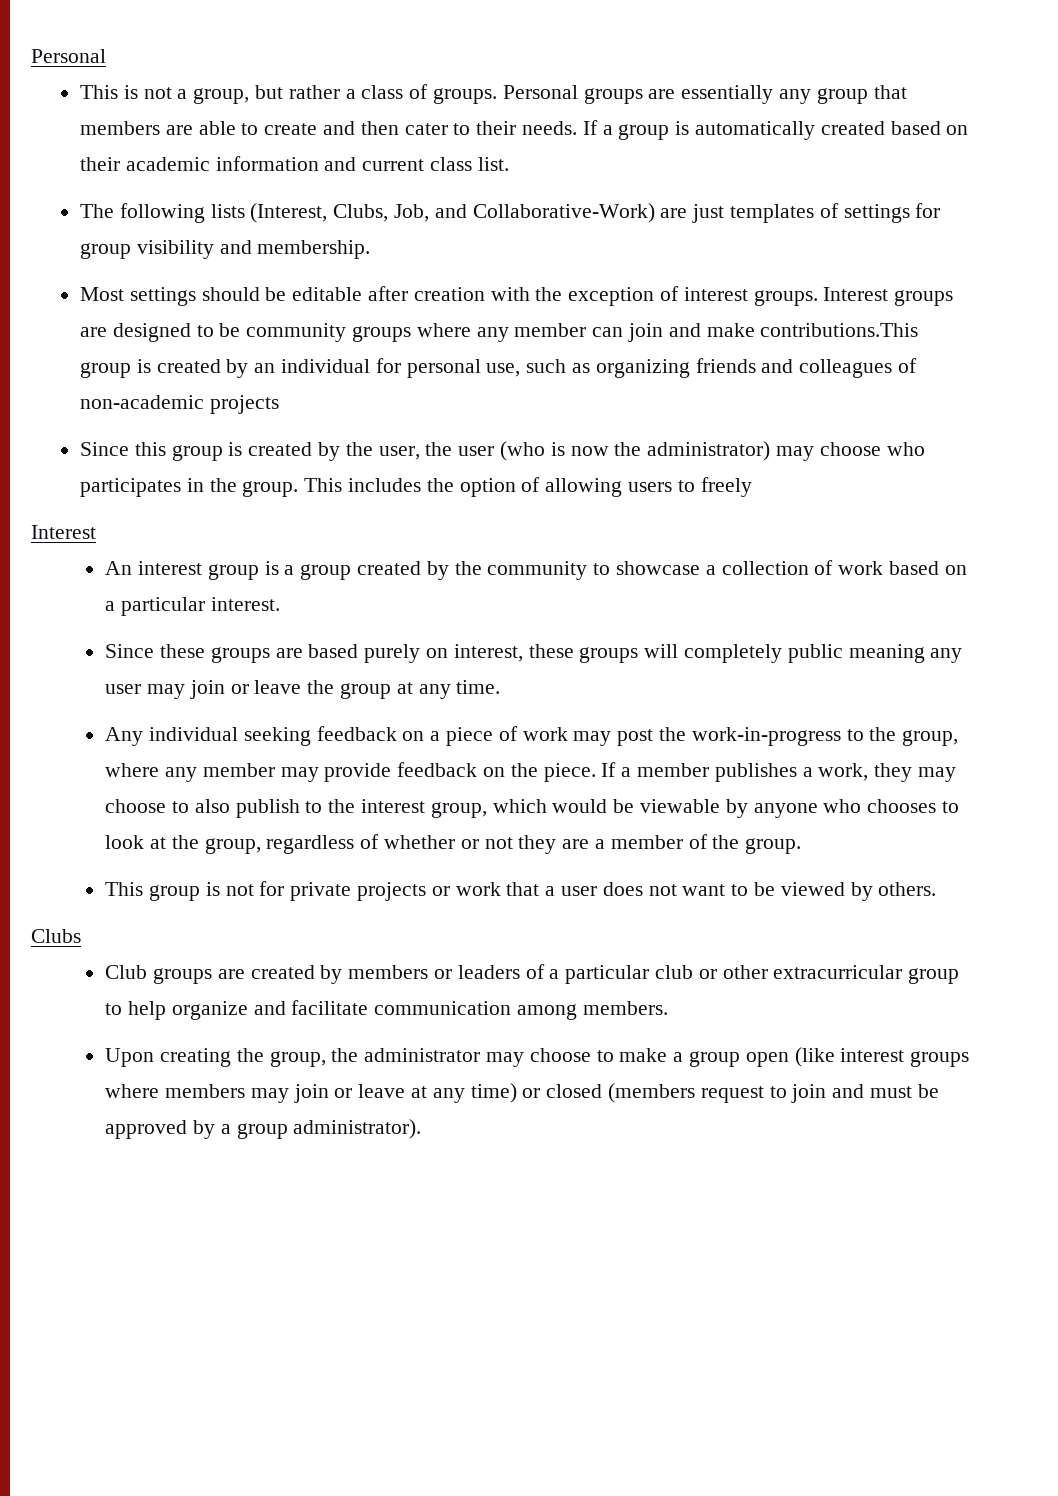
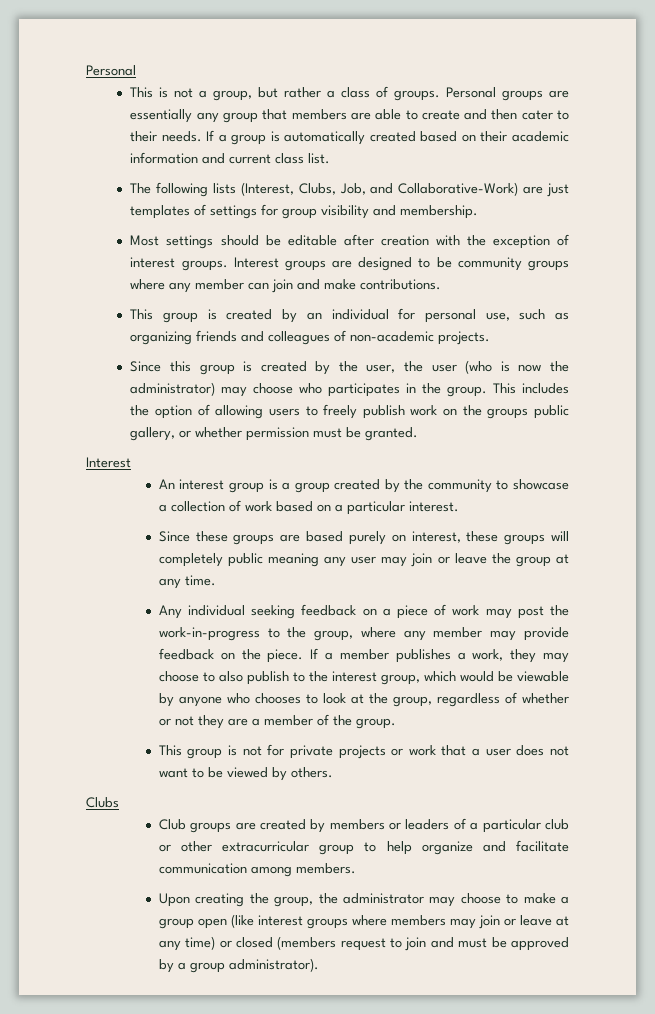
[760,323,919,337] contributions.This -> [360,279,442,290] [130,309,154,320] contributions. // This
[209,395,279,414] projects -> [438,331,491,345] projects.
(752, 487) none -> [362,405,569,419] [130,427,419,441] publish work on the groups public gallery, or whether permission must be granted.

